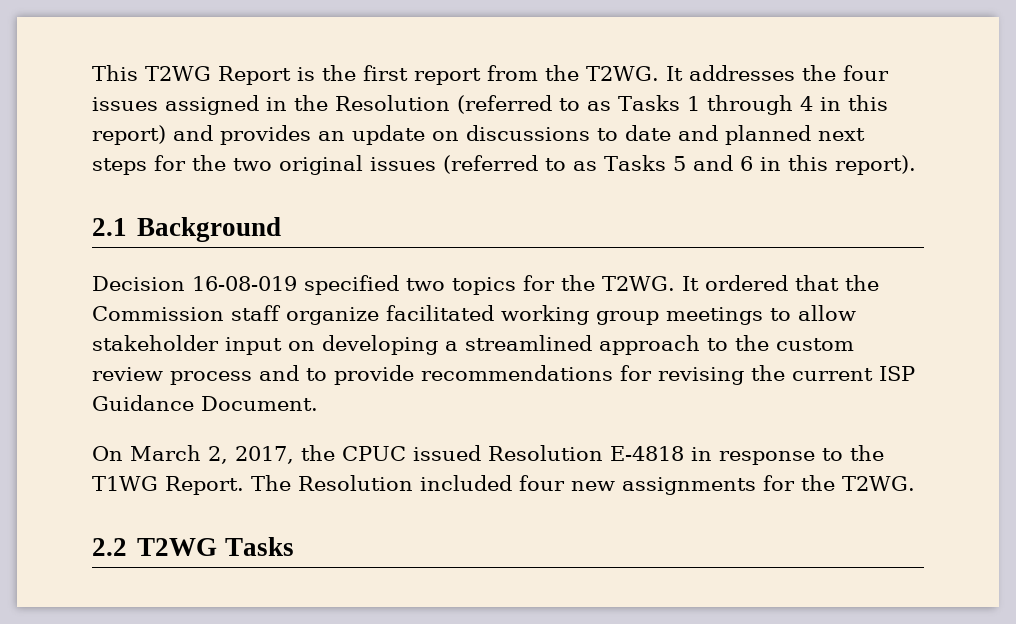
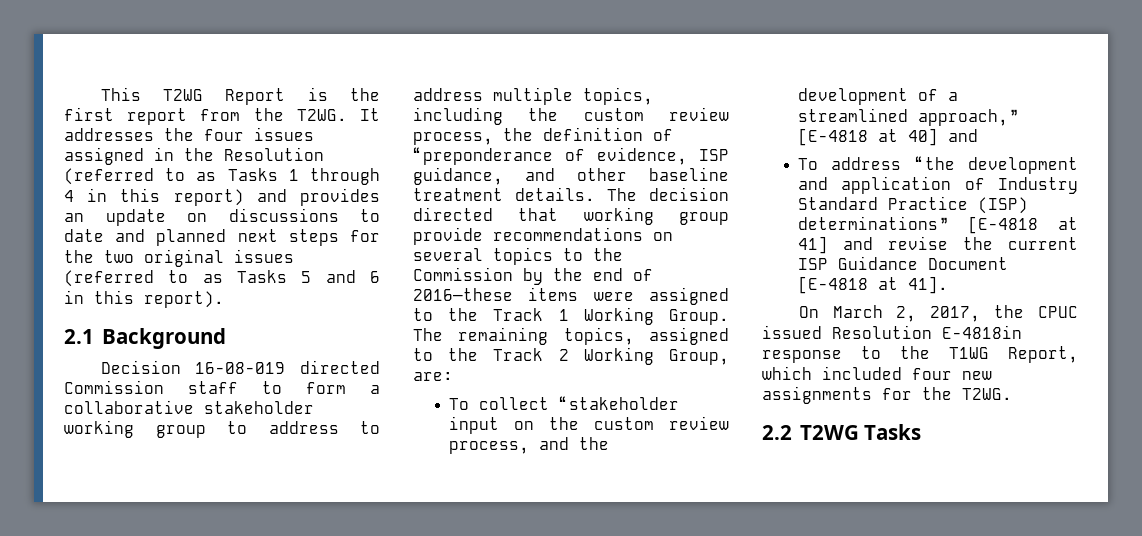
[304,275,879,295] [92,305,856,325] [92,335,854,355] [92,365,915,385] [92,395,318,411] specified two topics for the T2WG. It ordered that the Commission staff organize facilitated working group meetings to allow stakeholder input on developing a streamlined approach to the custom review process and to provide recommendations for revising the current ISP Guidance Document. -> [300,360,380,374] [64,380,380,394] [64,400,314,414] [64,420,380,438] [413,87,653,105] [413,107,729,125] [413,127,673,145] [413,147,729,165] [413,167,729,185] [413,187,729,201] [413,207,729,225] [413,227,673,245] [413,247,623,265] [413,267,653,285] [413,287,729,305] [413,307,729,325] [413,327,729,345] [413,347,729,365] [413,372,453,381] [449,396,680,410] [449,416,729,434] [449,437,610,454] [798,88,959,105] [798,108,1019,126] [798,128,979,146] [798,156,1078,174] [798,176,1078,194] [798,196,1029,214] [798,216,1078,234] [798,236,1078,254] [798,256,1009,270] [798,276,949,294] directed Commission staff to form a collaborative stakeholder working group to address to address multiple topics, including the custom review process, the definition of “preponderance of evidence, ISP guidance, and other baseline treatment details. The decision directed that working group provide recommendations on several topics to the Commission by the end of 2016—these items were assigned to the Track 1 Working Group. The remaining topics, assigned to the Track 2 Working Group, are: // To collect “stakeholder input on the custom review process, and the development of a streamlined approach,” [E-4818 at 40] and // To address “the development and application of Industry Standard Practice (ISP) determinations” [E-4818 at 41] and revise the current ISP Guidance Document [E-4818 at 41].
[610,446,712,461] E-4818 in -> [942,325,1022,339] E-4818in
[165,475,413,495] Report. The Resolution -> [1008,346,1078,363] [762,366,812,380] Report, which

